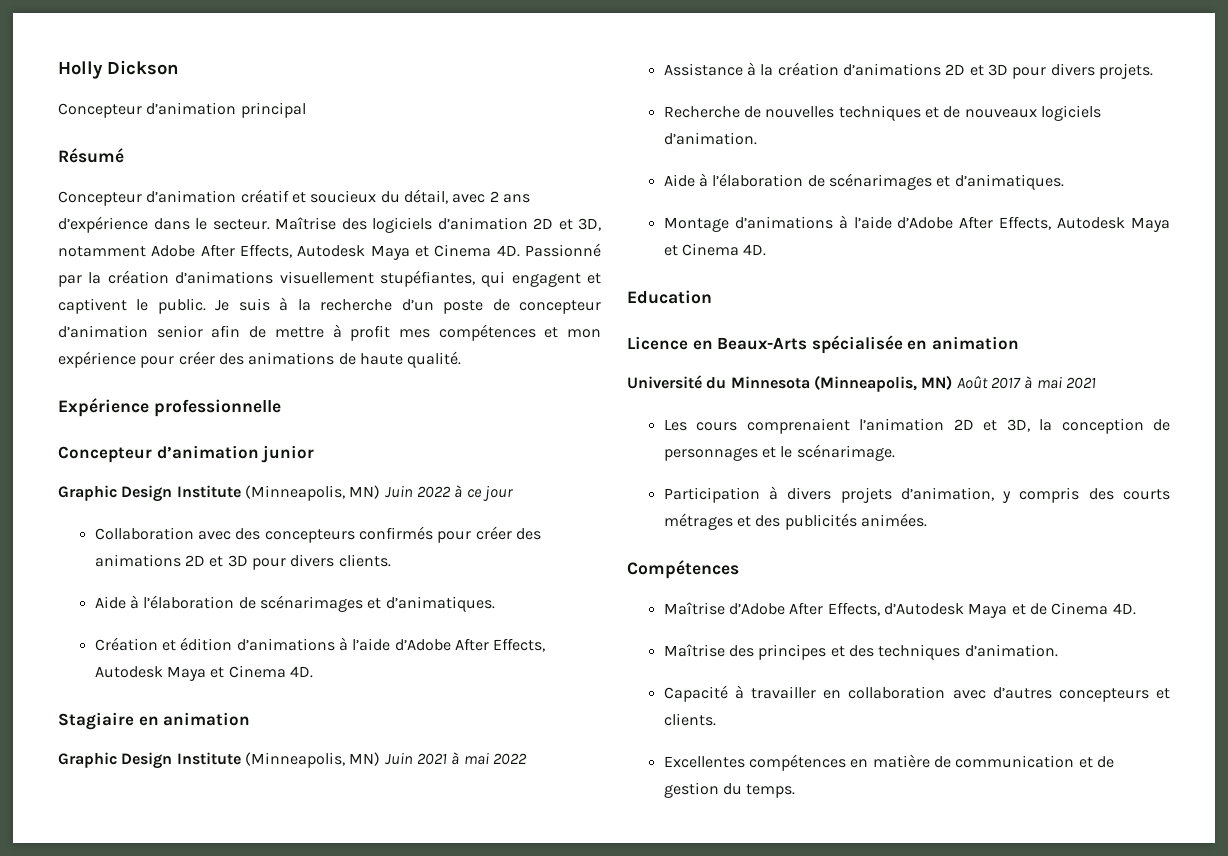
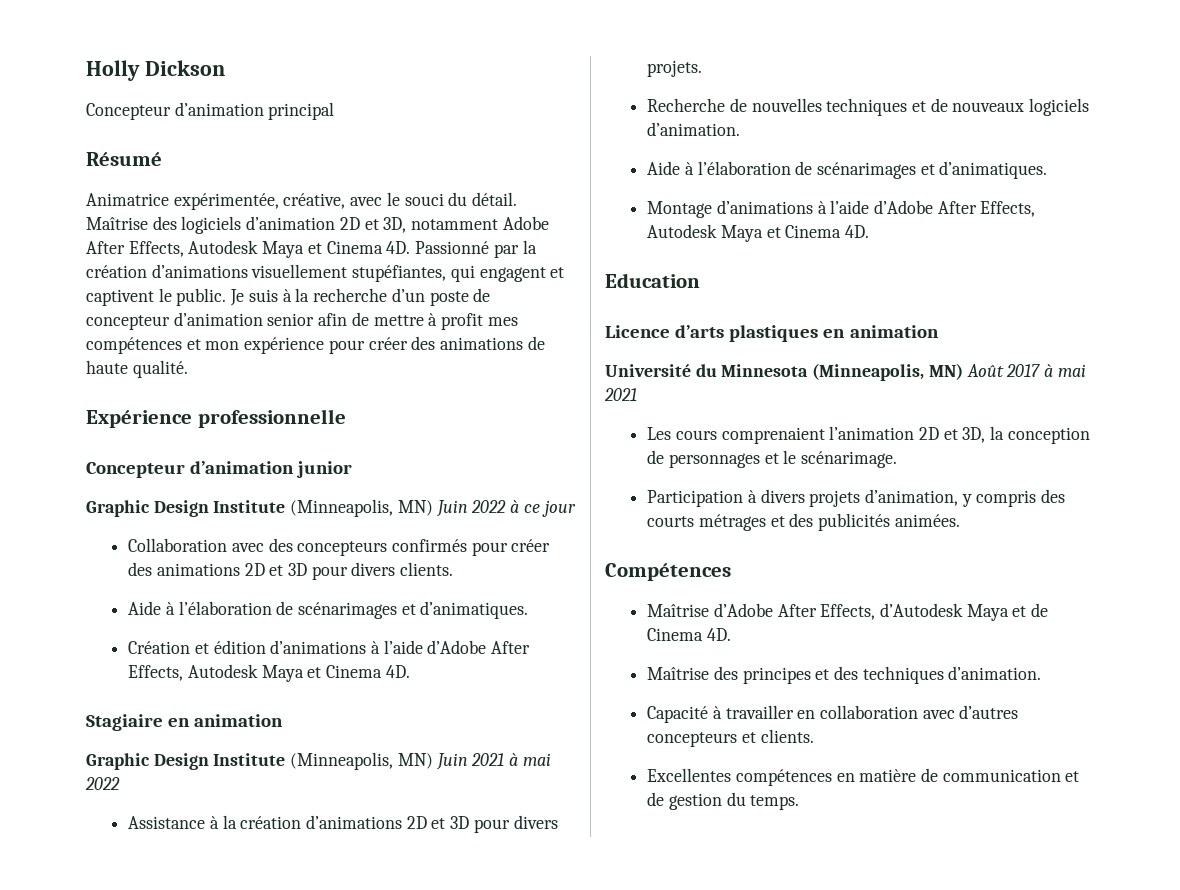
[58,189,530,206] [58,216,270,233] Concepteur d’animation créatif et soucieux du détail, avec 2 ans d’expérience dans le secteur. -> [86,192,518,210] Animatrice expérimentée, créative, avec le souci du détail.
[692,335,903,354] en Beaux-Arts spécialisée -> [675,325,819,342] d’arts plastiques

